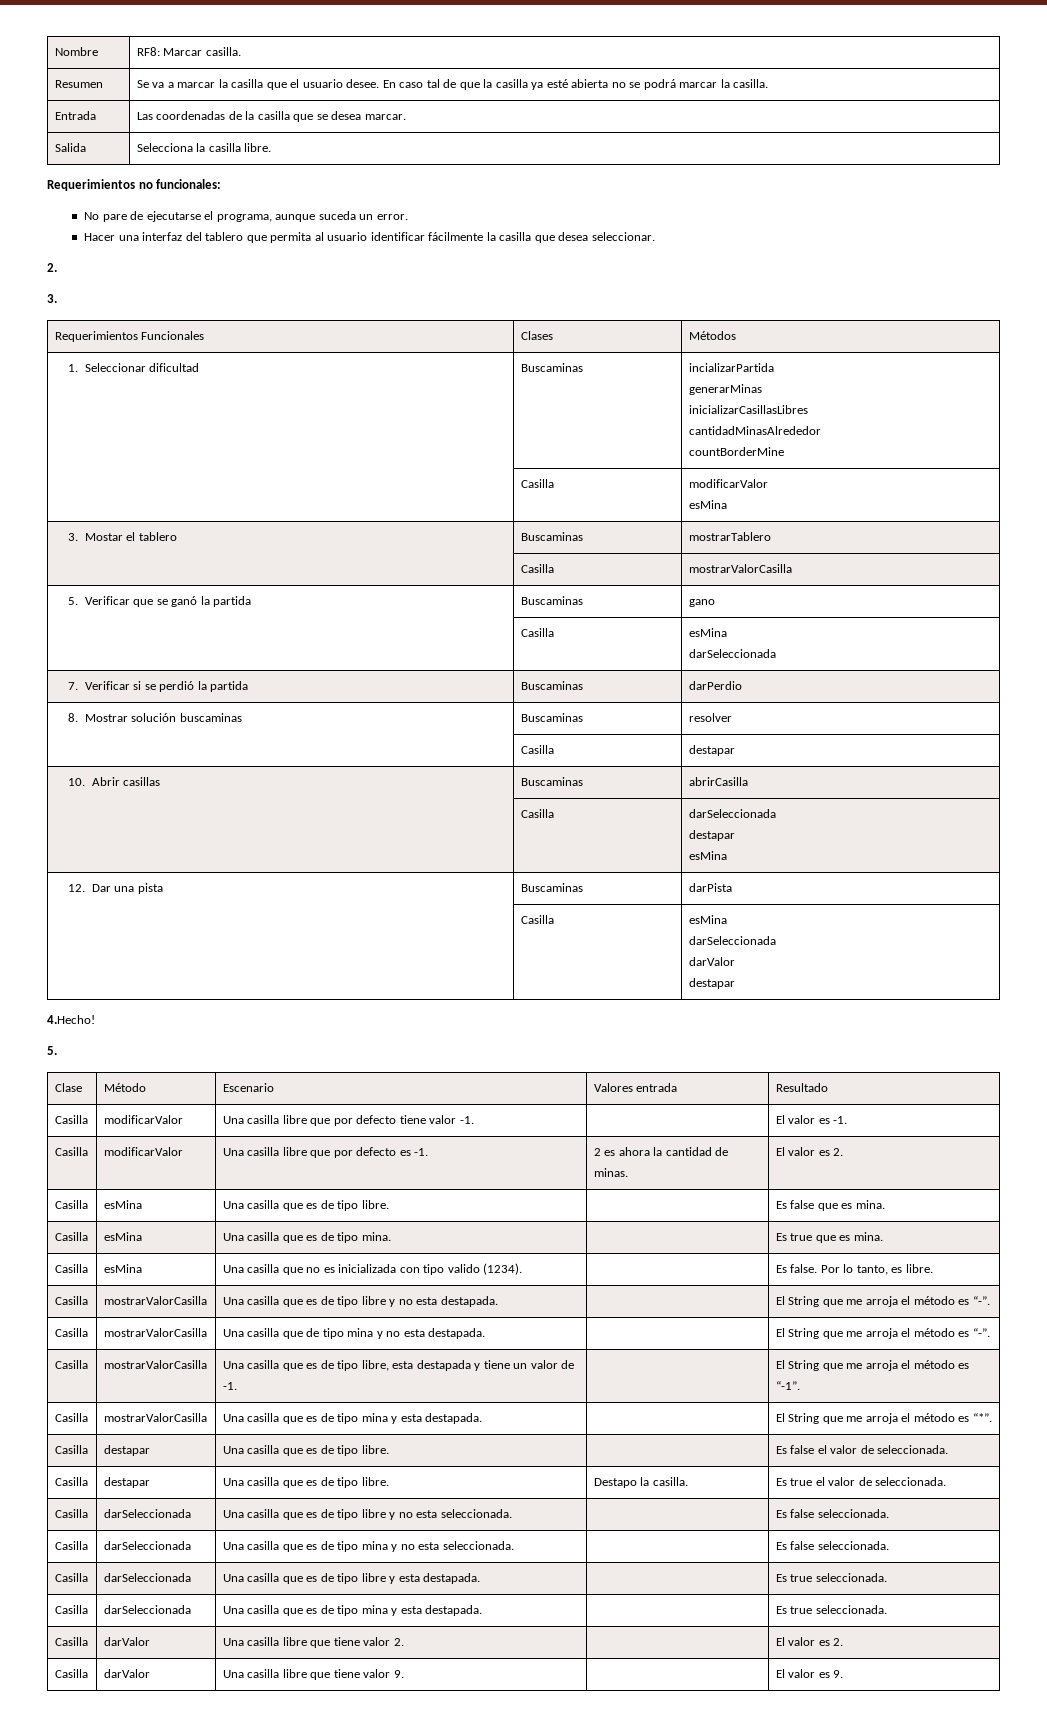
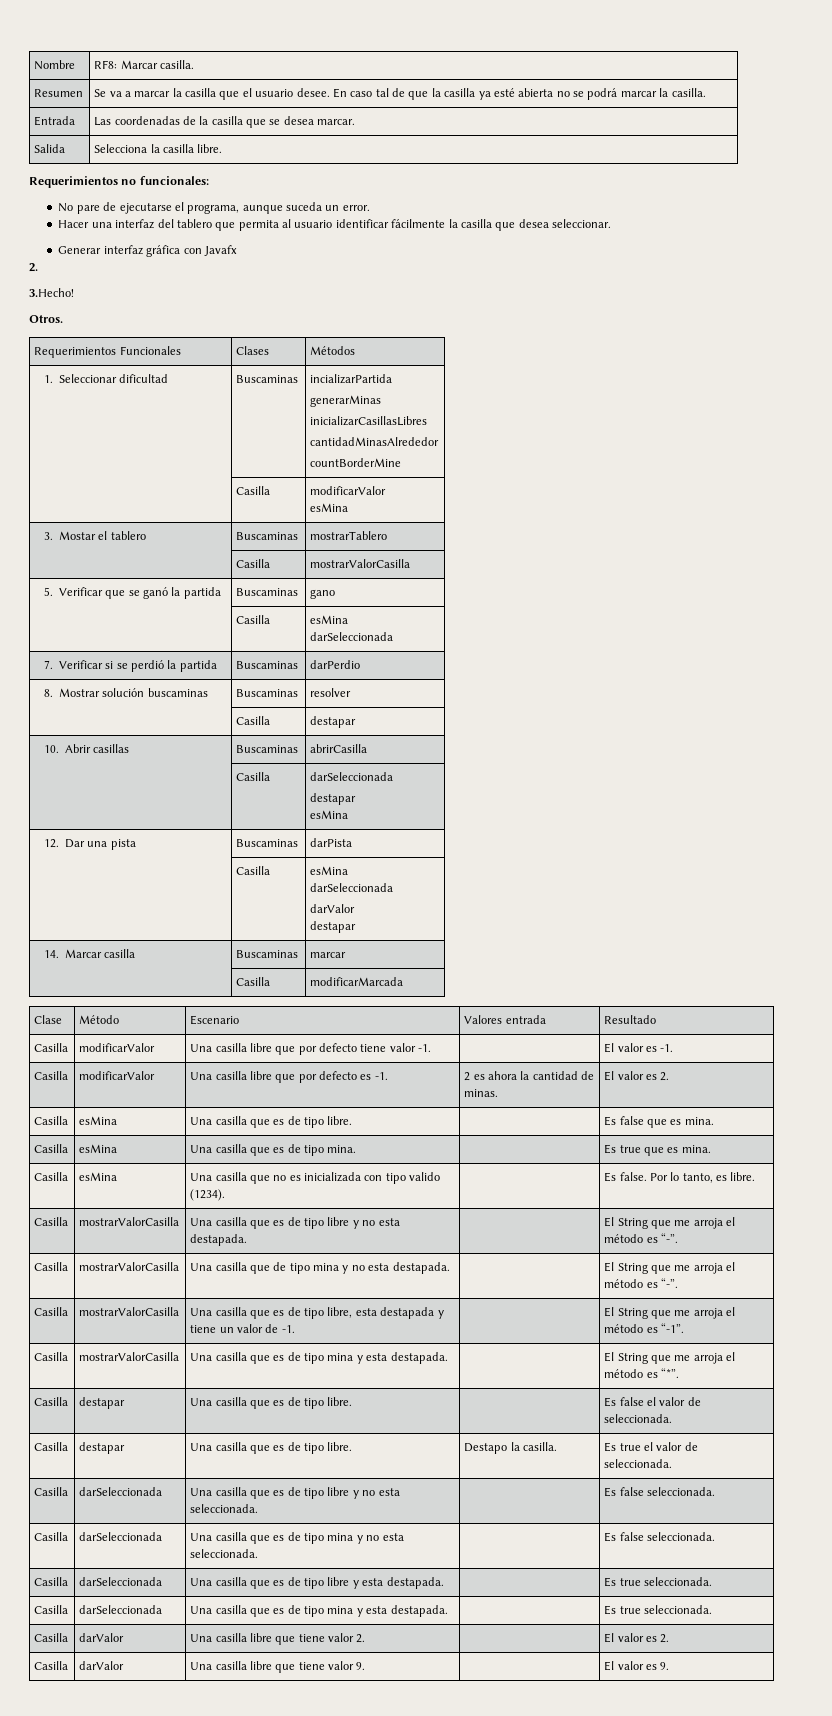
[47,263,57,272] [47,294,57,303] // 2. // 3. -> [58,245,237,257] [29,263,38,272] [29,288,74,297] [29,315,63,323] // Generar interfaz gráfica con Javafx // 2. // 3.Hecho! // Otros.
[47,1015,95,1024] [47,1046,57,1055] // 4.Hecho! // 5. -> [43,949,136,958] [236,950,299,958] [310,952,347,958] [236,977,271,986] [310,977,404,986] // 14. Marcar casilla | Buscaminas | marcar // | Casilla | modificarMarcada

